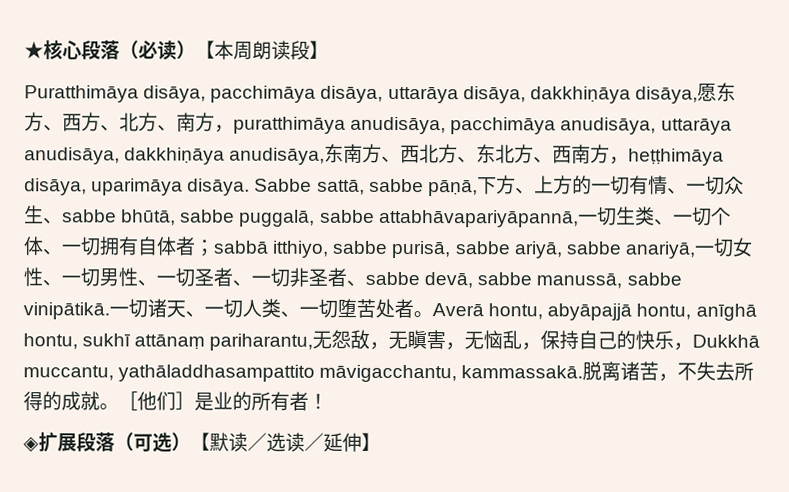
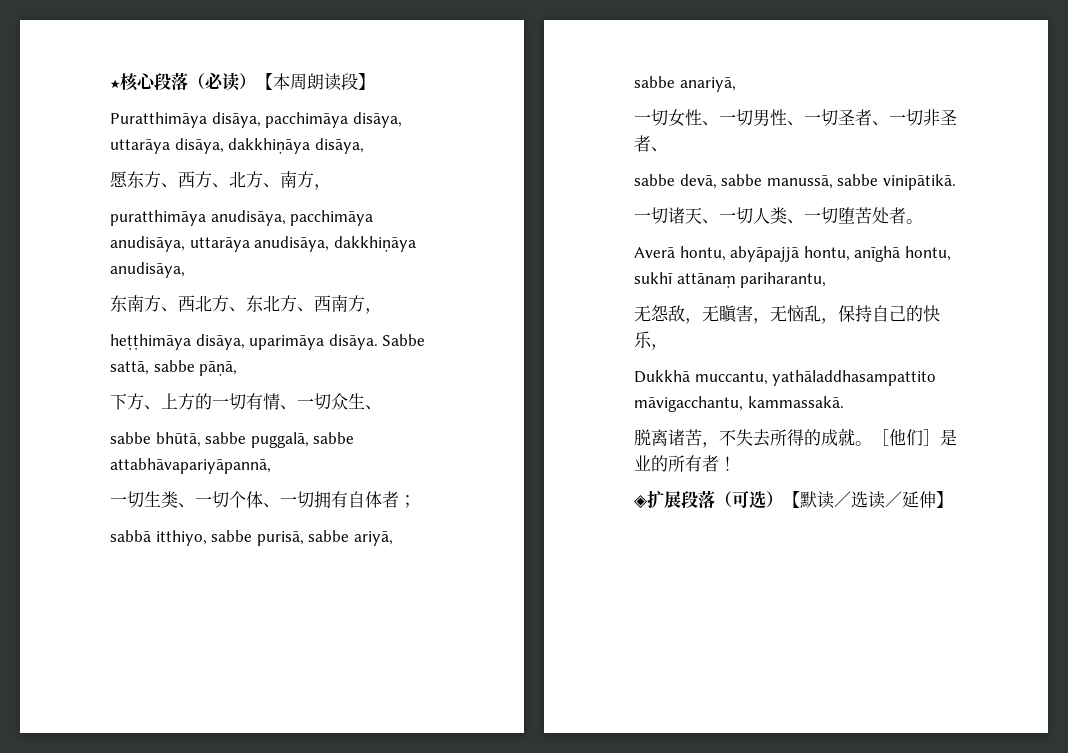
(698, 95) none -> (364, 146) //
(234, 128) none -> (331, 187) //
(326, 156) none -> (185, 270) //
(630, 160) none -> (382, 311) //
(478, 188) none -> (238, 368) //
(63, 220) none -> (382, 407) //
(579, 218) none -> (271, 466) //
(215, 248) none -> (416, 501) //
(696, 250) none -> (736, 84) //
(366, 282) none -> (668, 149) //
(110, 311) none -> (956, 182) //
(433, 314) none -> (923, 221) //
(314, 342) none -> (827, 280) //
(694, 346) none -> (668, 347) //
(584, 372) none -> (844, 402) //

